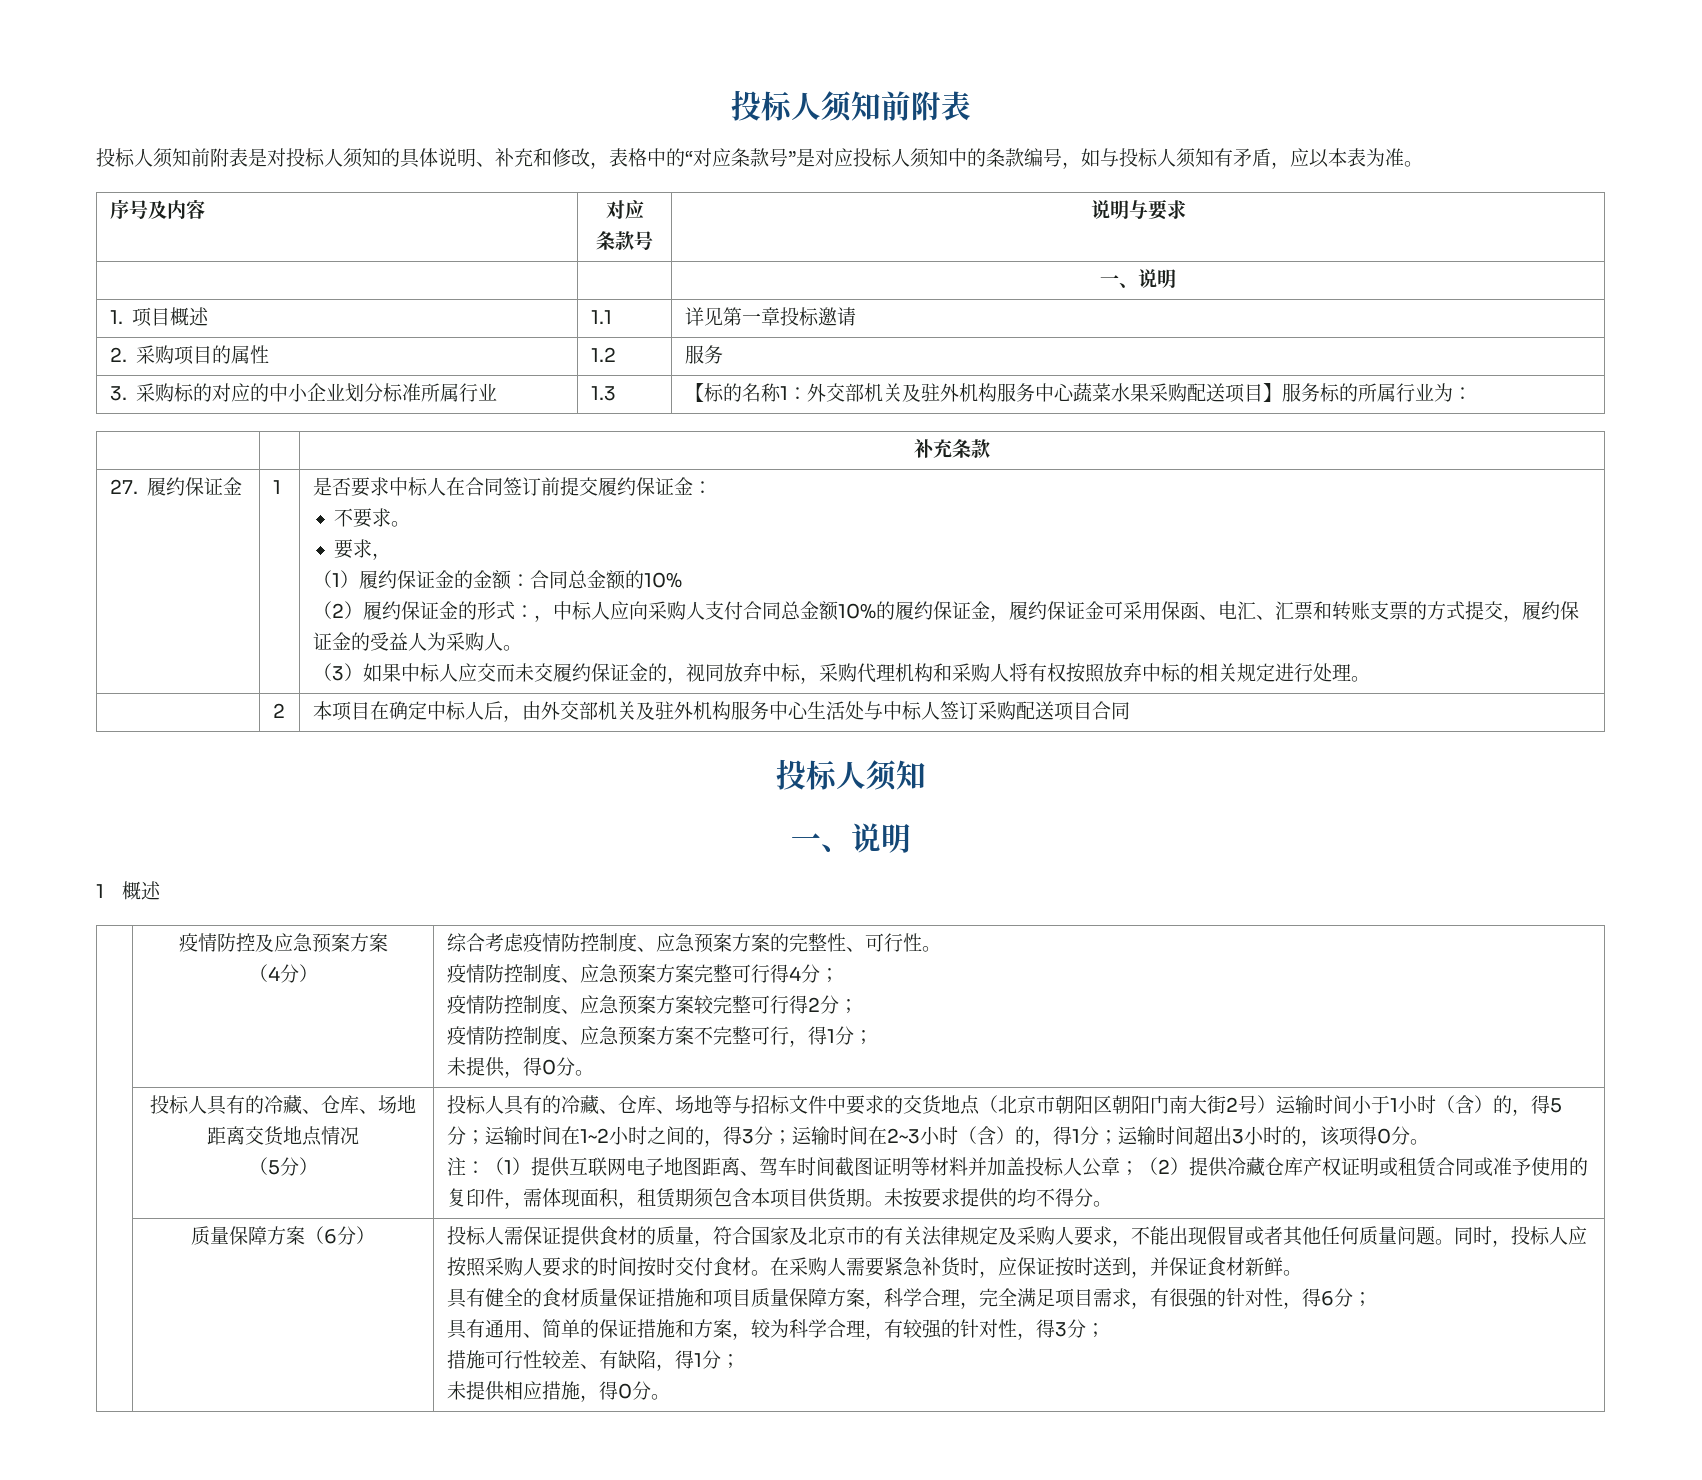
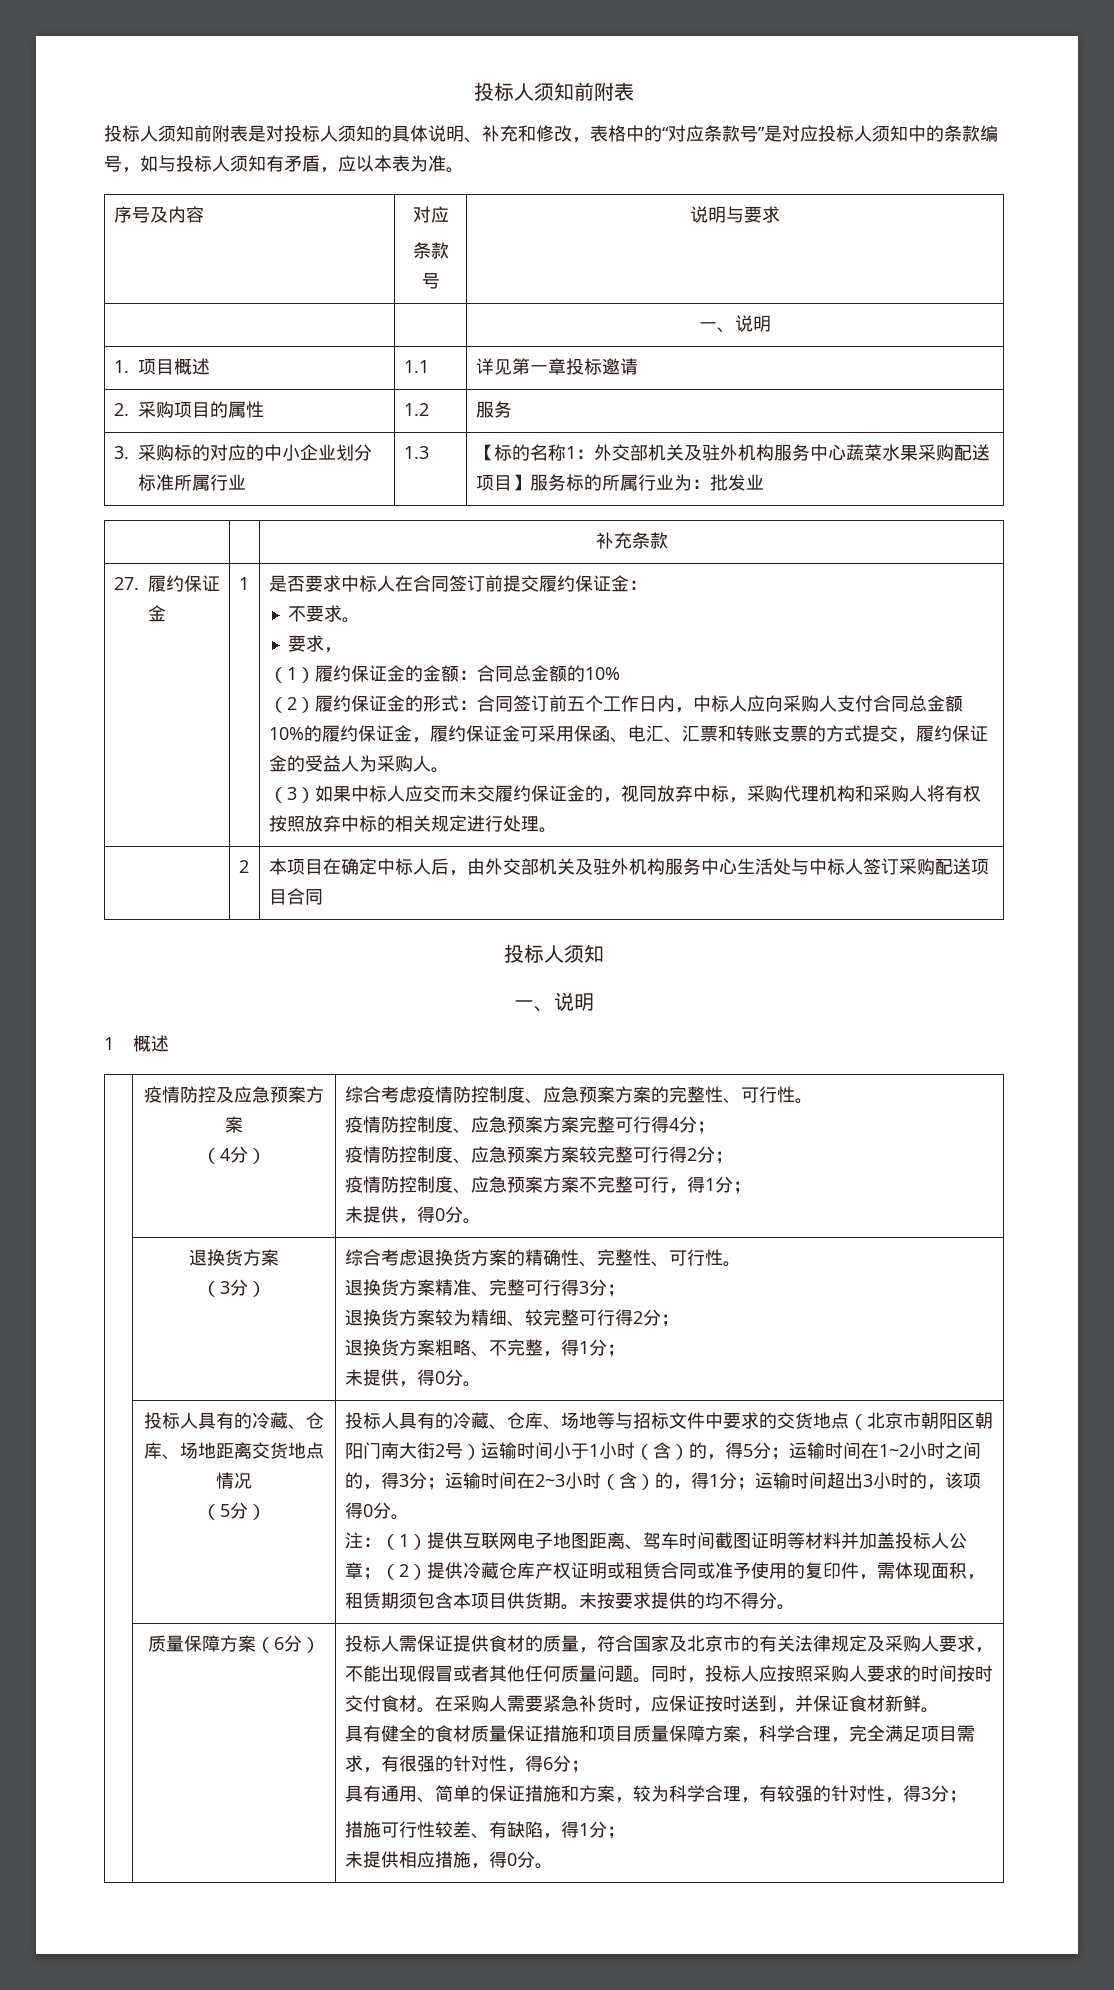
(1472, 393) none -> [709,474,764,491] 批发业
(534, 611) none -> [476,695,675,712] 合同签订前五个工作日内
(594, 1073) none -> [189,1249,279,1266] [202,1279,266,1297] [344,1249,741,1267] [344,1279,625,1297] [344,1309,679,1327] [344,1339,625,1357] [344,1369,481,1387] // | 退换货方案 // （3分） | 综合考虑退换货方案的精确性、完整性、可行性。 // 退换货方案精准、完整可行得3分； // 退换货方案较为精细、较完整可行得2分； // 退换货方案粗略、不完整，得1分； // 未提供，得0分。

